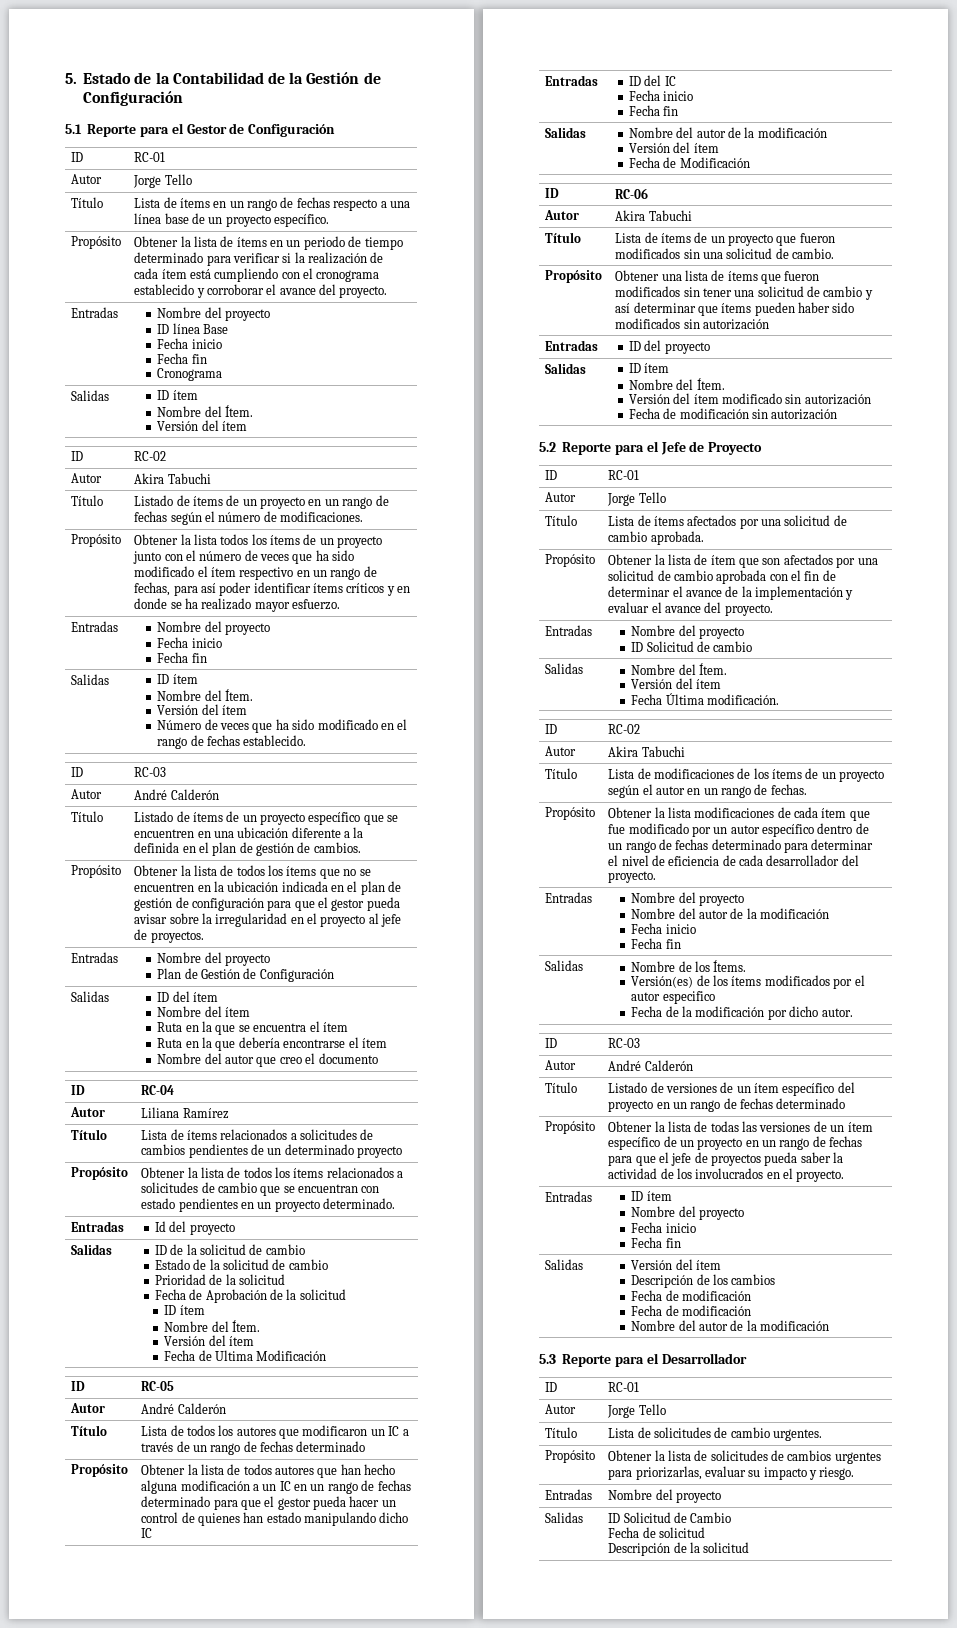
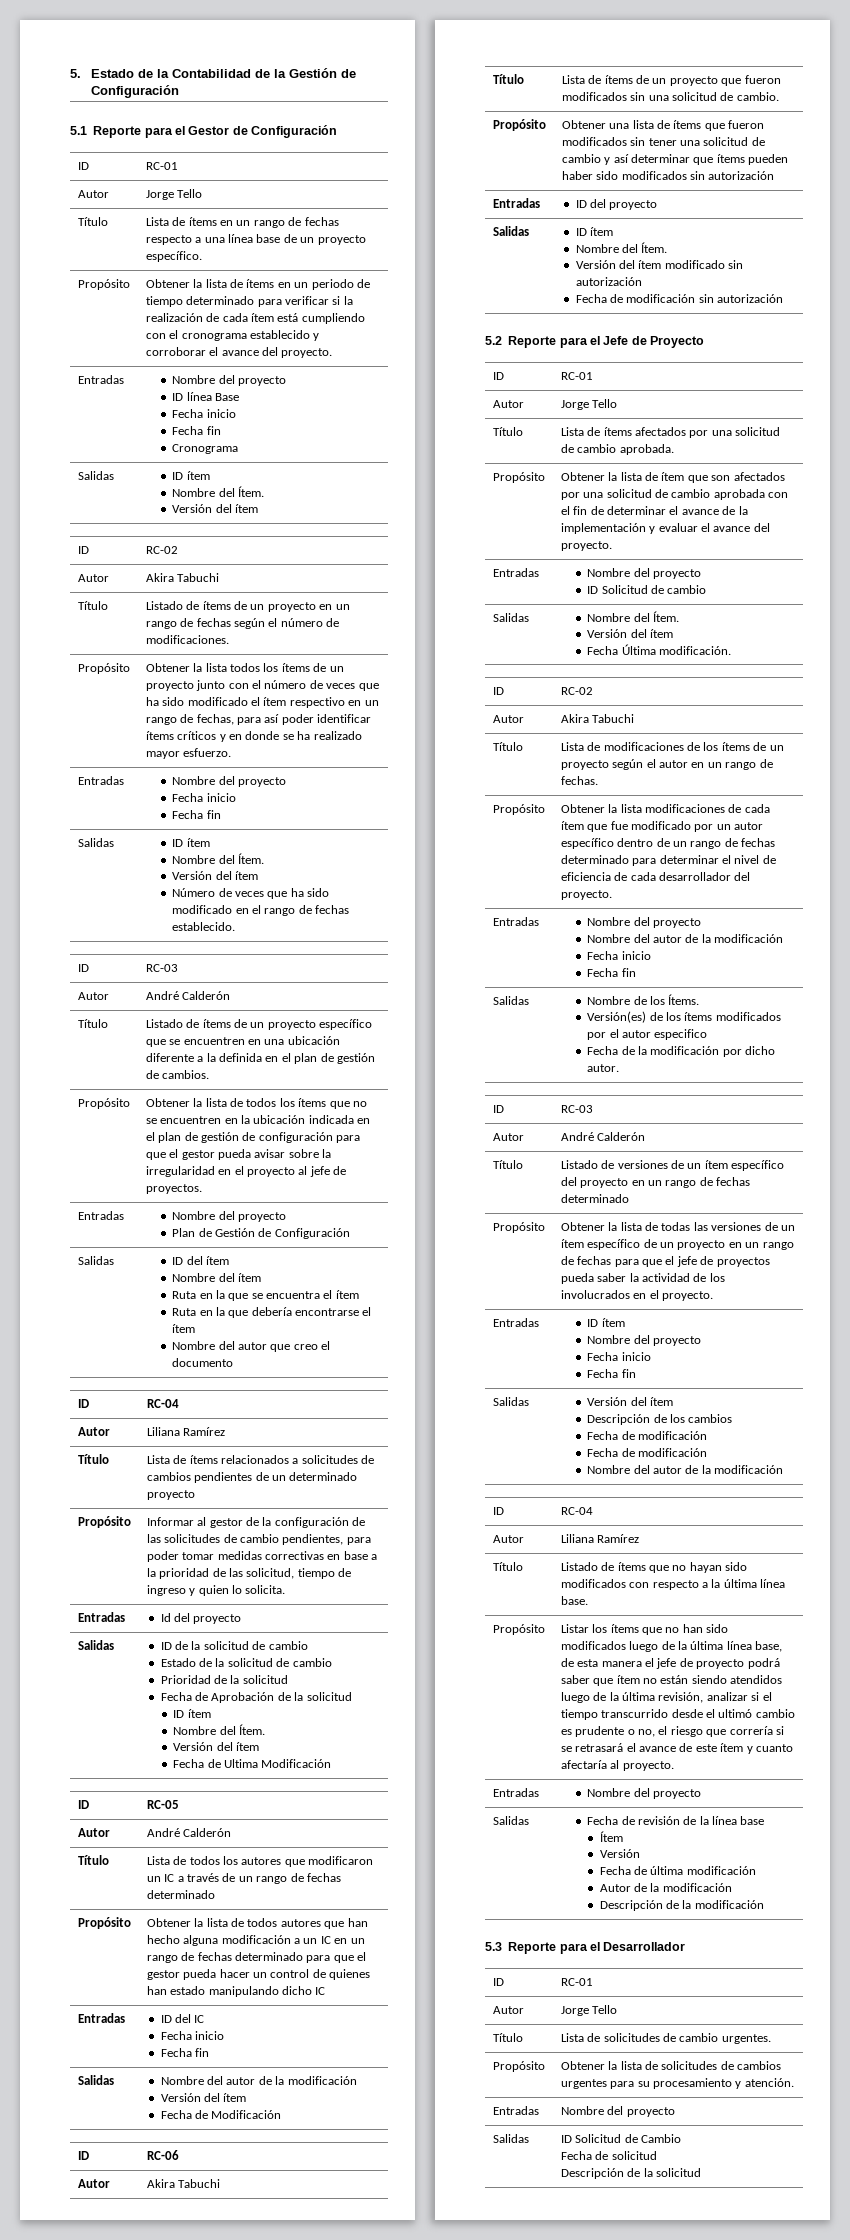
[141,1167,404,1178] [141,1182,380,1196] [141,1198,396,1212] Obtener la lista de todos los ítems relacionados a solicitudes de cambio que se encuentran con estado pendientes en un proyecto determinado. -> [146,1517,366,1528] [146,1534,371,1545] [146,1551,378,1562] [146,1568,352,1579] [146,1585,286,1596] Informar al gestor de la configuración de las solicitudes de cambio pendientes, para poder tomar medidas correctivas en base a la prioridad de las solicitud, tiempo de ingreso y quien lo solicita.
(830, 1325) none -> [492,1507,504,1515] [560,1507,593,1515] [492,1535,524,1543] [560,1534,640,1543] [492,1562,523,1571] [560,1562,748,1573] [560,1579,786,1590] [560,1596,588,1605] [492,1624,545,1635] [560,1624,729,1635] [560,1641,783,1652] [560,1658,780,1669] [560,1675,783,1686] [560,1692,772,1703] [560,1709,795,1720] [560,1726,784,1737] [560,1743,793,1754] [560,1760,674,1771] [492,1788,539,1797] [587,1788,701,1799] [492,1816,529,1825] [587,1816,765,1825] [599,1831,623,1842] [599,1849,640,1858] [599,1866,756,1875] [599,1883,732,1892] [599,1900,764,1911] // ID | RC-04 // Autor | Liliana Ramírez // Título | Listado de ítems que no hayan sido modificados con respecto a la última línea base. // Propósito | Listar los ítems que no han sido modificados luego de la última línea base, de esta manera el jefe de proyecto podrá saber que ítem no están siendo atendidos luego de la última revisión, analizar si el tiempo transcurrido desde el ultimó cambio es prudente o no, el riesgo que correría si se retrasará el avance de este ítem y cuanto afectaría al proyecto. // Entradas | Nombre del proyecto // Salidas | Fecha de revisión de la línea base // Ítem // Versión // Fecha de última modificación // Autor de la modificación // Descripción de la modificación
[635,1466,855,1480] priorizarlas, evaluar su impacto y riesgo. -> [637,2078,794,2089] su procesamiento y atención.

